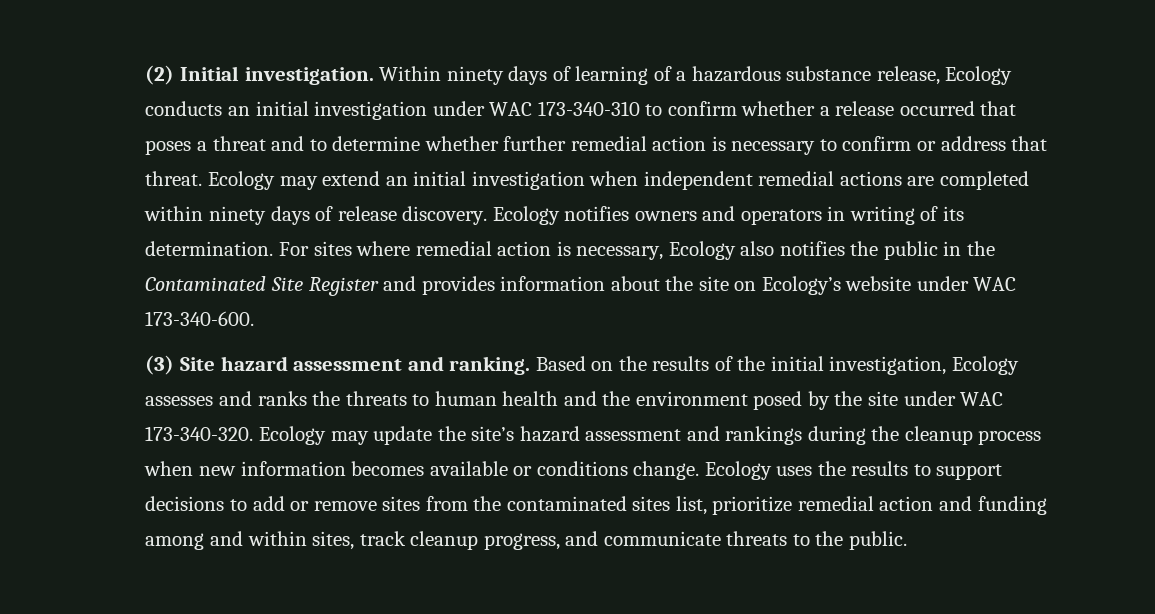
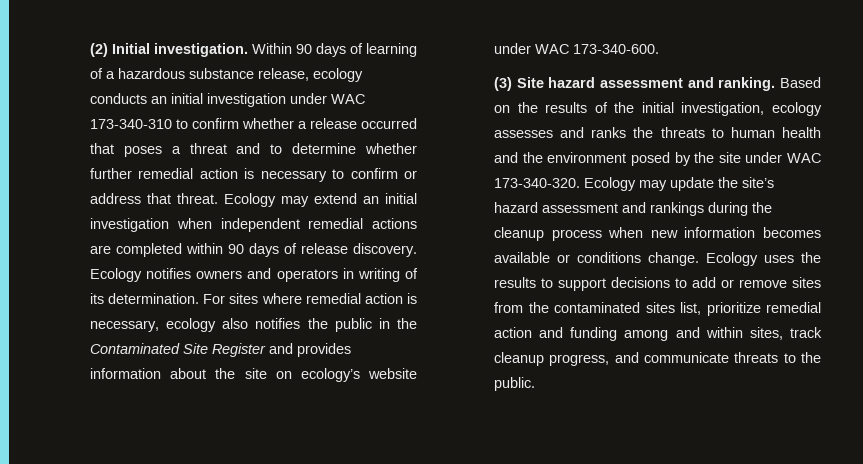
[446,66,504,85] ninety -> [295,44,312,54] 90
[945,66,1013,85] Ecology -> [312,68,363,82] ecology
[209,206,267,225] ninety -> [227,244,244,254] 90
[668,241,736,260] Ecology -> [166,318,217,332] ecology
[761,276,841,295] Ecology’s -> [300,368,360,382] ecology’s
[951,356,1019,375] Ecology -> [772,102,822,116] ecology

